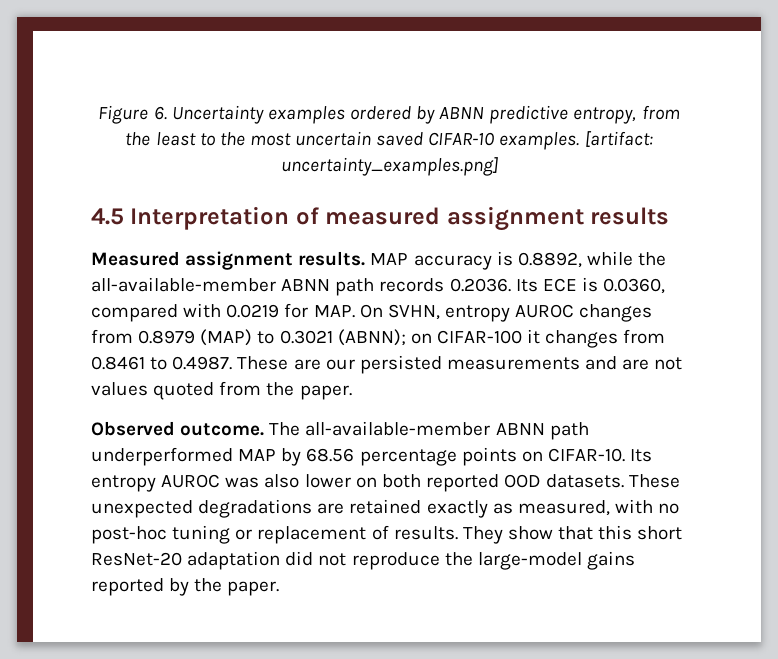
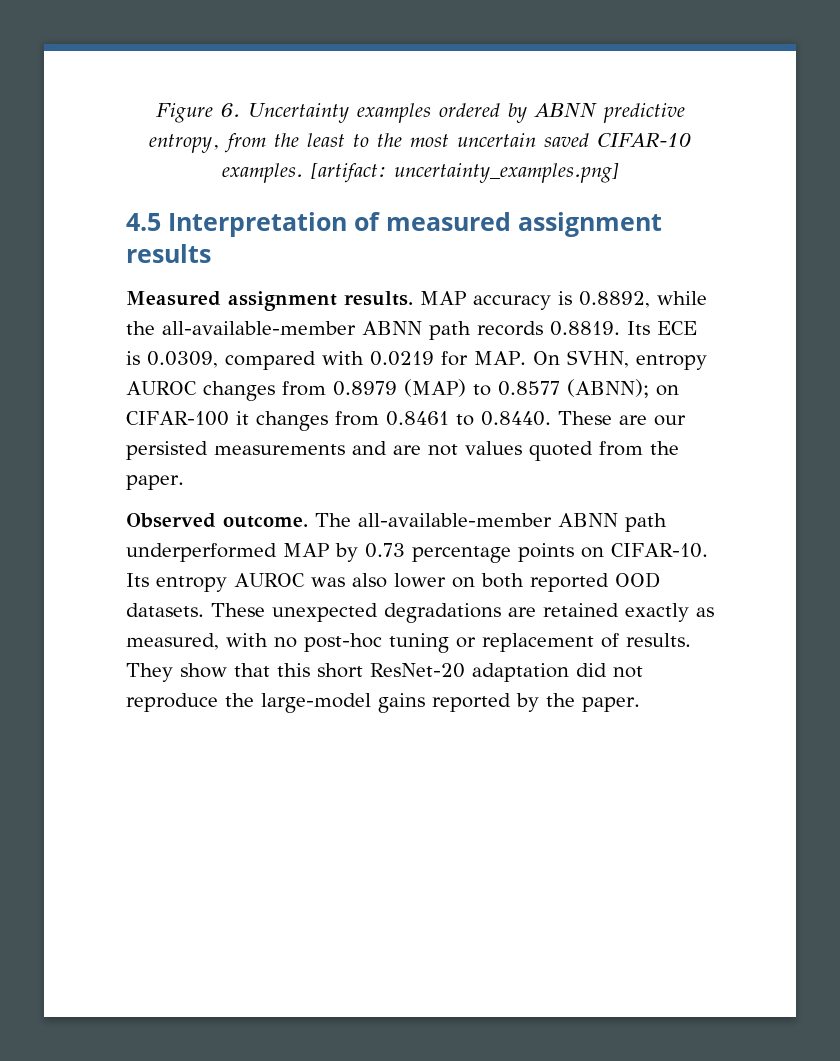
[449,278,511,292] 0.2036. -> [550,321,620,336] 0.8819.
[603,278,666,294] 0.0360, -> [147,351,218,368] 0.0309,
[279,330,333,344] 0.3021 -> [498,381,560,396] 0.8577
[172,356,233,370] 0.4987. -> [480,411,551,426] 0.8440.
[306,448,355,462] 68.56 -> [365,543,405,558] 0.73

